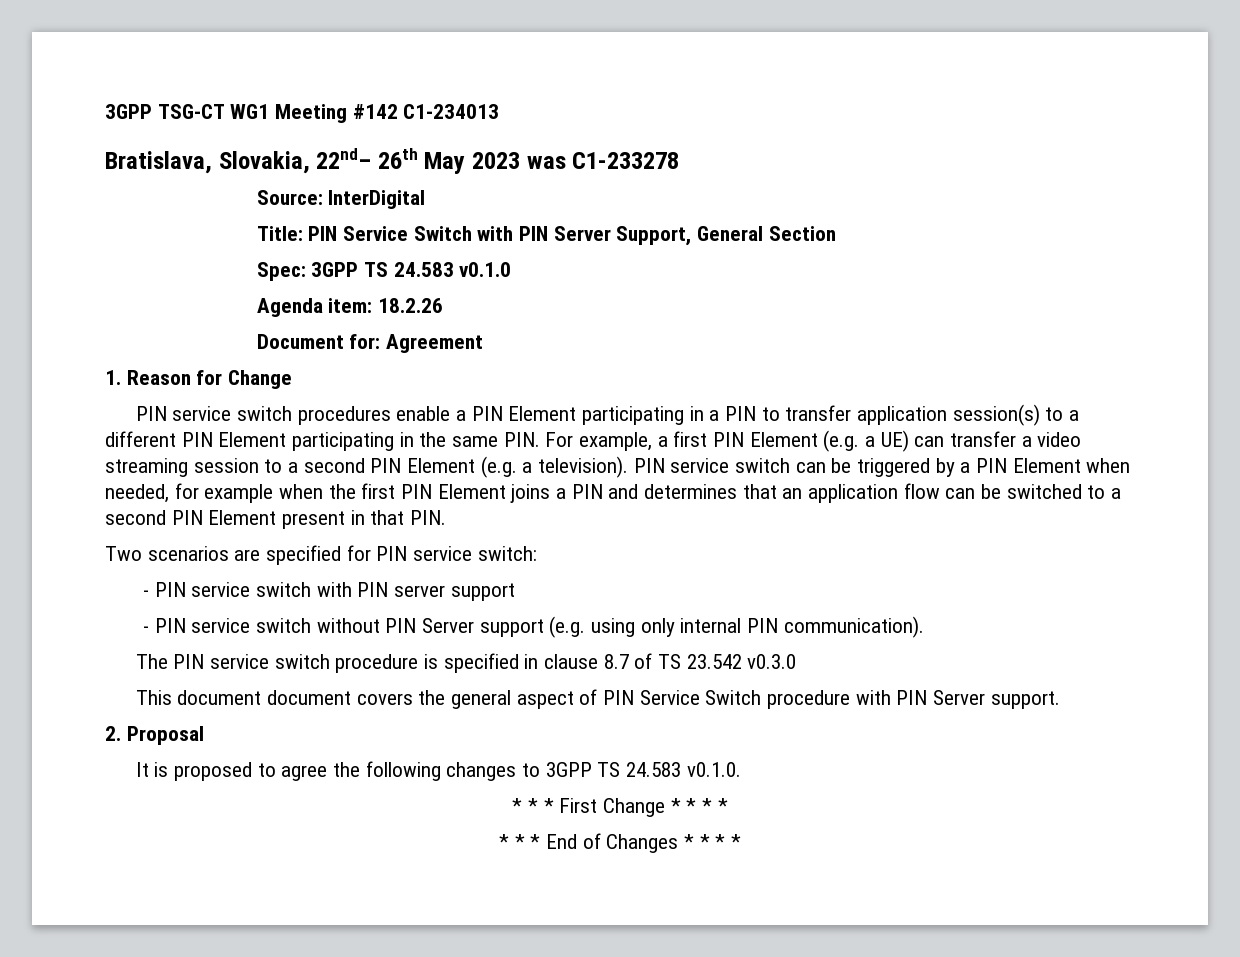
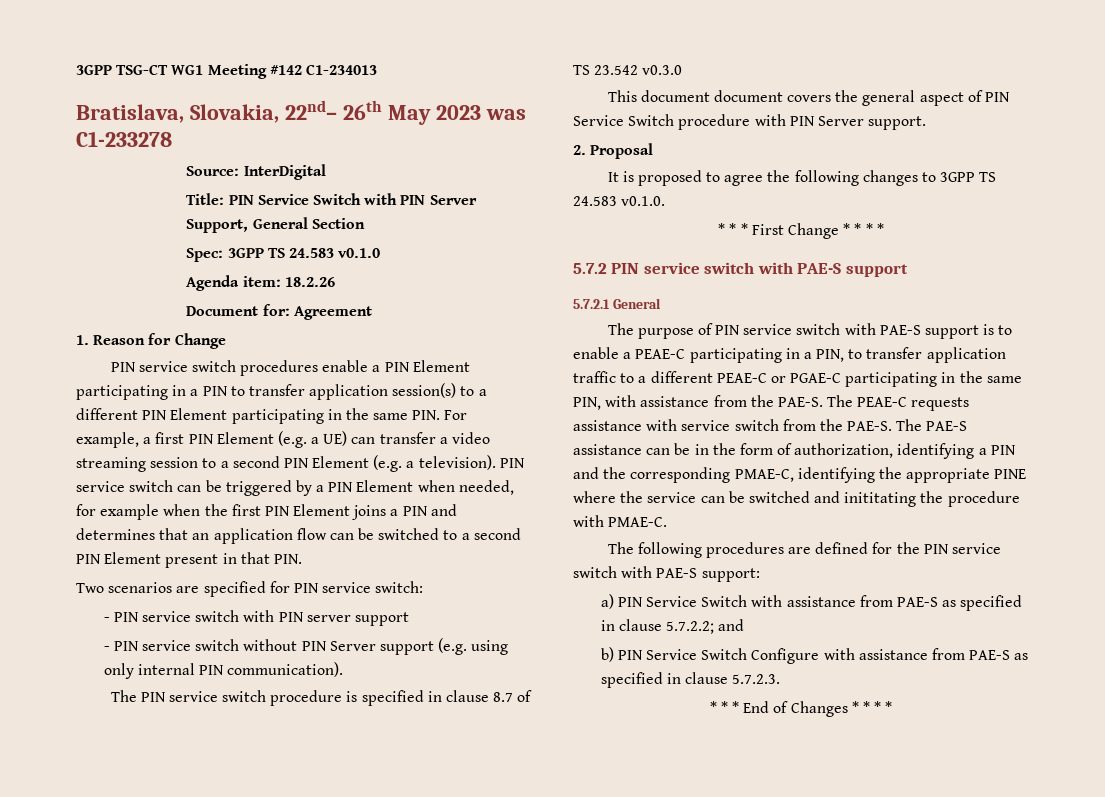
(728, 805) none -> [573,262,908,277] [573,298,661,309] [607,323,1013,339] [573,347,1006,363] [573,371,1022,387] [573,395,970,411] [573,419,968,431] [573,443,1016,459] [573,467,1027,483] [573,491,1020,507] [573,515,668,527] [607,542,1001,558] [573,566,760,582] [600,594,1023,611] [600,619,745,634] [600,647,1029,664] [600,672,781,688] // 5.7.2 PIN service switch with PAE-S support // 5.7.2.1 General // The purpose of PIN service switch with PAE-S support is to enable a PEAE-C participating in a PIN, to transfer application traffic to a different PEAE-C or PGAE-C participating in the same PIN, with assistance from the PAE-S. The PEAE-C requests assistance with service switch from the PAE-S. The PAE-S assistance can be in the form of authorization, identifying a PIN and the corresponding PMAE-C, identifying the appropriate PINE where the service can be switched and inititating the procedure with PMAE-C. // The following procedures are defined for the PIN service switch with PAE-S support: // a) PIN Service Switch with assistance from PAE-S as specified in clause 5.7.2.2; and // b) PIN Service Switch Configure with assistance from PAE-S as specified in clause 5.7.2.3.

